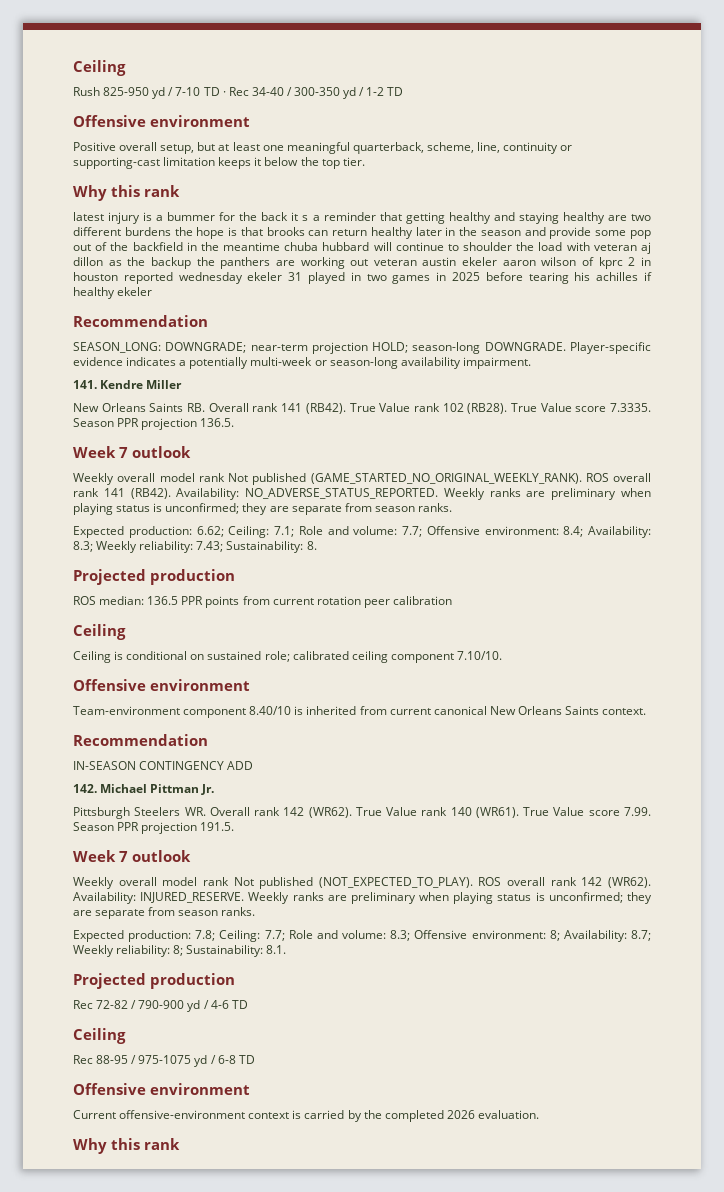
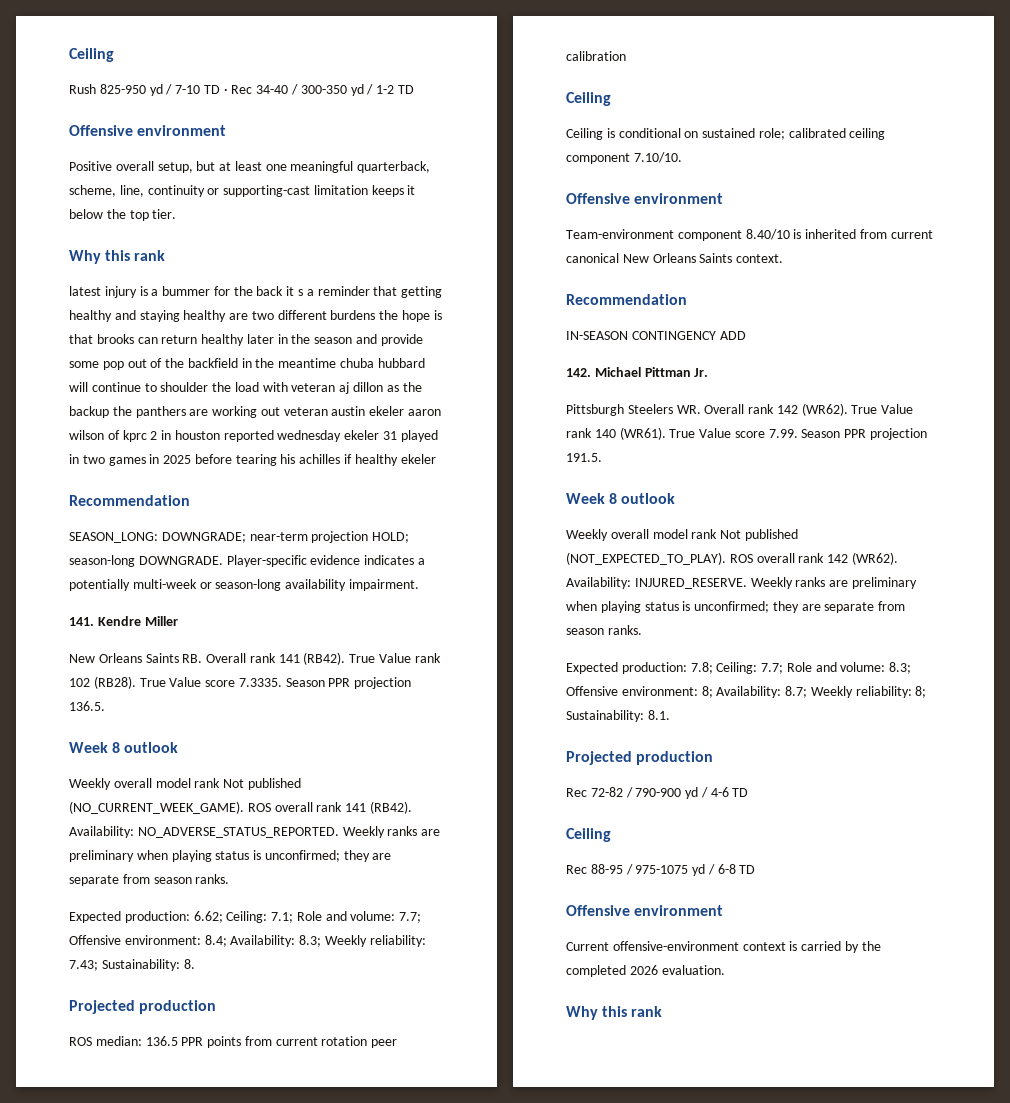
[119,446,191,458] [73,473,582,485] 7 outlook // Weekly overall model rank Not published (GAME_STARTED_NO_ORIGINAL_WEEKLY_RANK). -> [112,742,179,753] [69,778,301,790] [69,801,244,814] 8 outlook // Weekly overall model rank Not published (NO_CURRENT_WEEK_GAME).
[119,851,128,862] 7 -> [609,493,618,504] 8

